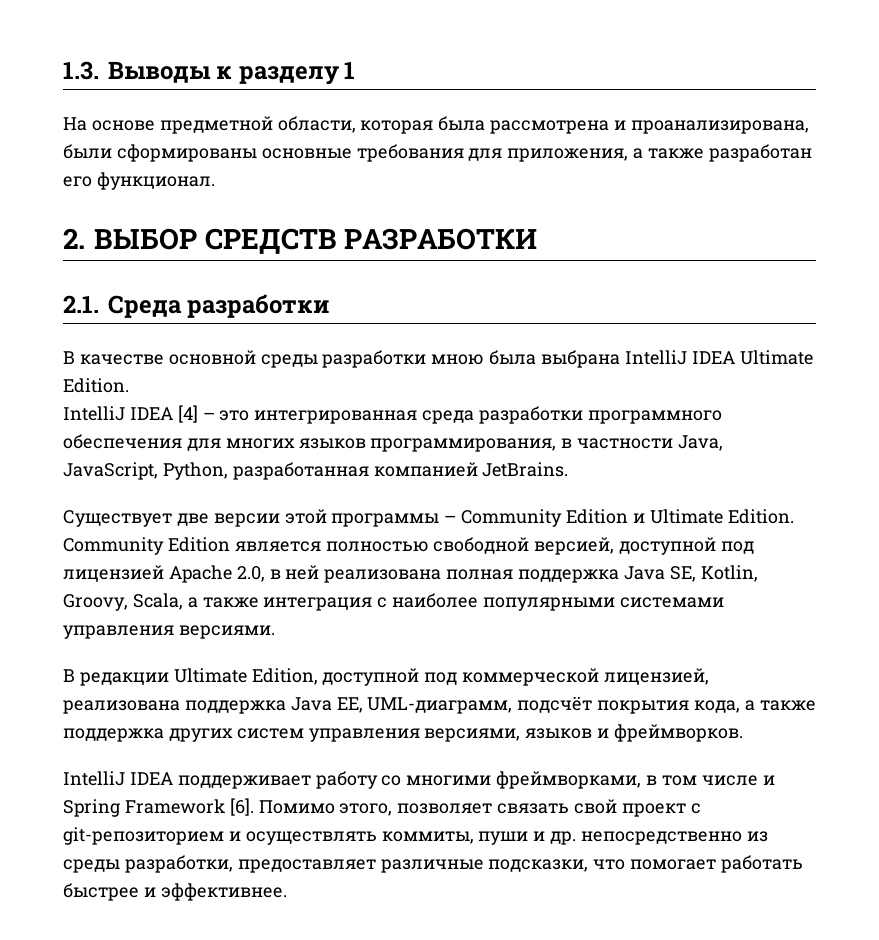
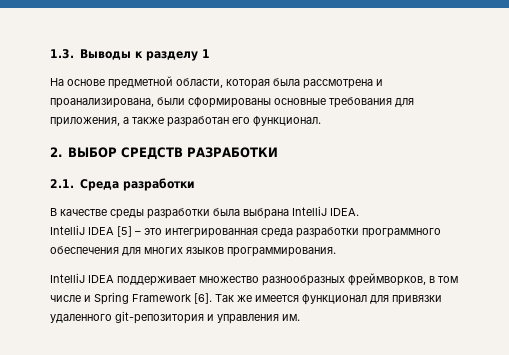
[168,350,256,365] основной -> (107, 212) none
[431,354,485,365] мною -> (210, 213) none
[691,350,813,365] [63,378,129,393] [63,405,198,423] IDEA Ultimate Edition. // IntelliJ IDEA [4] -> [330,208,359,216] [50,225,132,237] IDEA. // IntelliJ IDEA [5]
[370,435,724,452] [63,462,569,480] [63,509,794,527] [63,537,755,555] [63,565,758,583] [63,593,724,611] [63,625,275,639] [63,668,710,686] [63,697,816,714] [63,724,744,742] программирования, в частности Java, JavaScript, Python, разработанная компанией JetBrains. // Существует две версии этой программы – Community Edition и Ultimate Edition. Community Edition является полностью свободной версией, доступной под лицензией Apache 2.0, в ней реализована полная поддержка Java SE, Kotlin, Groovy, Scala, а также интеграция с наиболее популярными системами управления версиями. // В редакции Ultimate Edition, доступной под коммерческой лицензией, реализована поддержка Java EE, UML-диаграмм, подсчёт покрытия кода, а также поддержка других систем управления версиями, языков и фреймворков. -> [227,247,336,257] программирования.
[315,771,642,789] работу со многими фреймворками, -> [199,273,426,286] множество разнообразных фреймворков,
[258,799,701,817] [63,827,768,845] [63,855,804,873] [63,883,287,901] Помимо этого, позволяет связать свой проект с git-репозиторием и осуществлять коммиты, пуши и др. непосредственно из среды разработки, предоставляет различные подсказки, что помогает работать быстрее и эффективнее. -> [215,294,442,305] [50,311,300,324] Так же имеется функционал для привязки удаленного git-репозитория и управления им.

